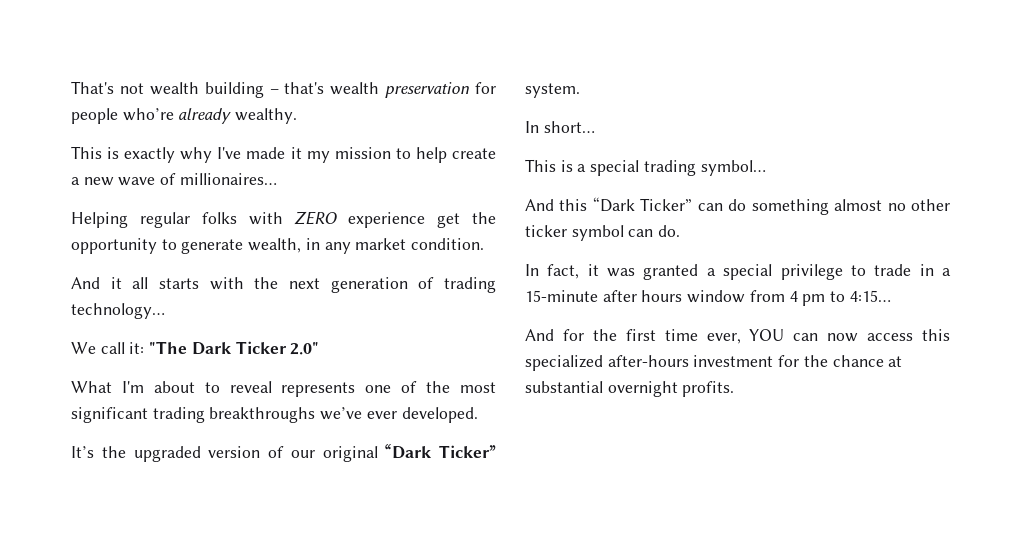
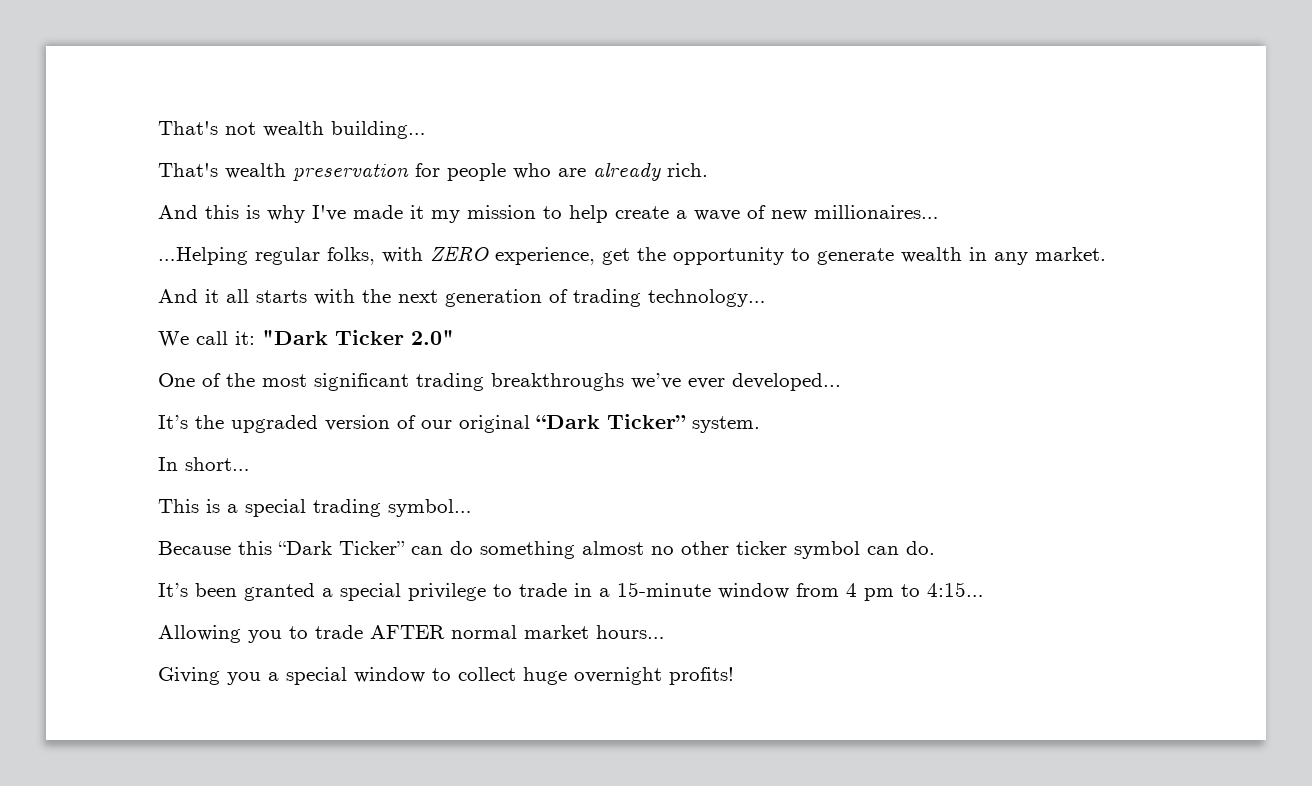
[204,82,325,98] building – that's -> [331,121,426,139] [158,163,218,177] building… // That's
[122,108,298,124] [71,146,176,163] who’re already wealthy. // This is exactly -> [513,162,708,181] [158,205,260,219] who are already rich. // And this is
[83,177,114,186] new -> (687, 214) none
(177, 179) none -> [771,210,807,221] new
[71,212,237,228] Helping regular folks -> [158,247,375,265] …Helping regular folks,
[348,212,426,228] experience -> [495,247,595,265] experience,
[248,238,302,253] wealth, -> [901,247,962,263] wealth
[355,238,485,250] market condition. -> [1035,247,1106,261] market.
[149,341,232,355] "The Dark -> [262,330,328,345] "Dark
[71,381,392,397] What I'm about to reveal represents one -> [158,373,195,387] One
[401,407,478,423] developed. -> [732,373,841,391] developed...
[525,199,554,211] And -> [158,541,231,555] Because
[525,264,636,279] In fact, it was -> [158,583,237,597] It’s been
[602,290,683,302] after hours -> (711, 589) none
[525,329,950,344] [525,355,903,371] [525,381,735,397] And for the first time ever, YOU can now access this specialized after-hours investment for the chance at substantial overnight profits. -> [158,625,665,643] [158,667,734,685] Allowing you to trade AFTER normal market hours… // Giving you a special window to collect huge overnight profits!

